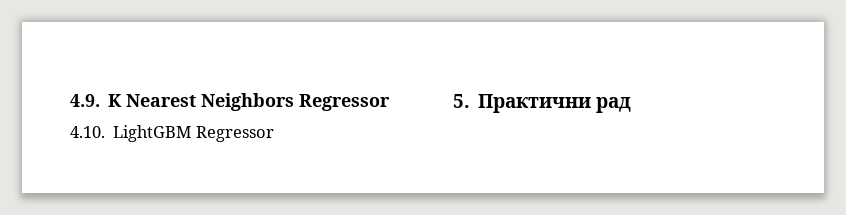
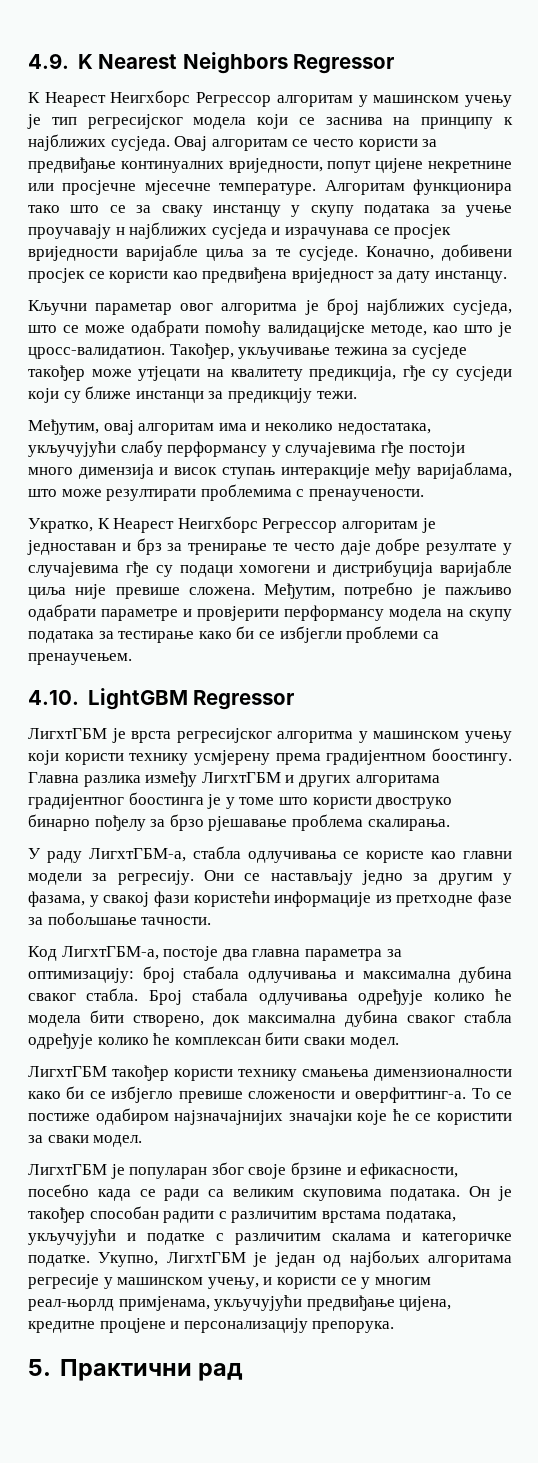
[70,125,274,142] 4.10. LightGBM Regressor -> [28,90,512,107] [27,114,513,129] [28,134,438,151] [28,157,512,173] [28,179,512,195] [28,205,512,217] [28,222,452,239] [28,244,512,261] [28,267,507,283] [28,298,513,315] [28,320,512,337] [28,343,467,359] [28,365,512,381] [28,386,357,403] [28,419,431,435] [28,440,465,457] [28,462,512,479] [28,484,424,501] [28,516,436,533] [27,538,512,555] [28,560,512,577] [28,582,512,599] [28,604,512,621] [28,626,439,643] [28,653,132,665] [28,688,295,710] [28,728,512,743] [28,748,512,765] [28,771,440,787] [28,792,453,809] [28,814,450,831] [28,846,512,863] [28,870,512,885] [28,891,512,907] [28,912,212,925] [28,946,402,961] [28,966,512,983] [28,988,512,1005] [28,1010,512,1027] [28,1032,399,1049] [28,1065,512,1081] [28,1086,512,1103] [28,1108,512,1125] [28,1135,143,1147] [28,1162,459,1179] [28,1184,512,1201] [28,1206,456,1223] [28,1229,512,1245] [28,1250,512,1267] [28,1274,431,1289] [28,1295,452,1311] [28,1318,395,1333] К Неарест Неигхборс Регрессор алгоритам у машинском учењу је тип регресијског модела који се заснива на принципу к најближих сусједа. Овај алгоритам се често користи за предвиђање континуалних вриједности, попут цијене некретнине или просјечне мјесечне температуре. Алгоритам функционира тако што се за сваку инстанцу у скупу података за учење проучавају н најближих сусједа и израчунава се просјек вриједности варијабле циља за те сусједе. Коначно, добивени просјек се користи као предвиђена вриједност за дату инстанцу. // Кључни параметар овог алгоритма је број најближих сусједа, што се може одабрати помоћу валидацијске методе, као што је цросс-валидатион. Такођер, укључивање тежина за сусједе такођер може утјецати на квалитету предикција, гђе су сусједи који су ближе инстанци за предикцију тежи. // Међутим, овај алгоритам има и неколико недостатака, укључујући слабу перформансу у случајевима гђе постоји много димензија и висок ступањ интеракције међу варијаблама, што може резултирати проблемима с пренаучености. // Укратко, К Неарест Неигхборс Регрессор алгоритам је једноставан и брз за тренирање те често даје добре резултате у случајевима гђе су подаци хомогени и дистрибуција варијабле циља није превише сложена. Међутим, потребно је пажљиво одабрати параметре и провјерити перформансу модела на скупу података за тестирање како би се избјегли проблеми са пренаучењем. // 4.10. LightGBM Regressor // ЛигхтГБМ је врста регресијског алгоритма у машинском учењу који користи технику усмјерену према градијентном боостингу. Главна разлика између ЛигхтГБМ и других алгоритама градијентног боостинга је у томе што користи двоструко бинарно пођелу за брзо рјешавање проблема скалирања. // У раду ЛигхтГБМ-а, стабла одлучивања се користе као главни модели за регресију. Они се настављају једно за другим у фазама, у свакој фази користећи информације из претходне фазе за побољшање тачности. // Код ЛигхтГБМ-а, постоје два главна параметра за оптимизацију: број стабала одлучивања и максимална дубина сваког стабла. Број стабала одлучивања одређује колико ће модела бити створено, док максимална дубина сваког стабла одређује колико ће комплексан бити сваки модел. // ЛигхтГБМ такођер користи технику смањења димензионалности како би се избјегло превише сложености и оверфиттинг-а. То се постиже одабиром најзначајнијих значајки које ће се користити за сваки модел. // ЛигхтГБМ је популаран због своје брзине и ефикасности, посебно када се ради са великим скуповима података. Он је такођер способан радити с различитим врстама података, укључујући и податке с различитим скалама и категоричке податке. Укупно, ЛигхтГБМ је један од најбољих алгоритама регресије у машинском учењу, и користи се у многим реал-њорлд примјенама, укључујући предвиђање цијена, кредитне процјене и персонализацију препорука.

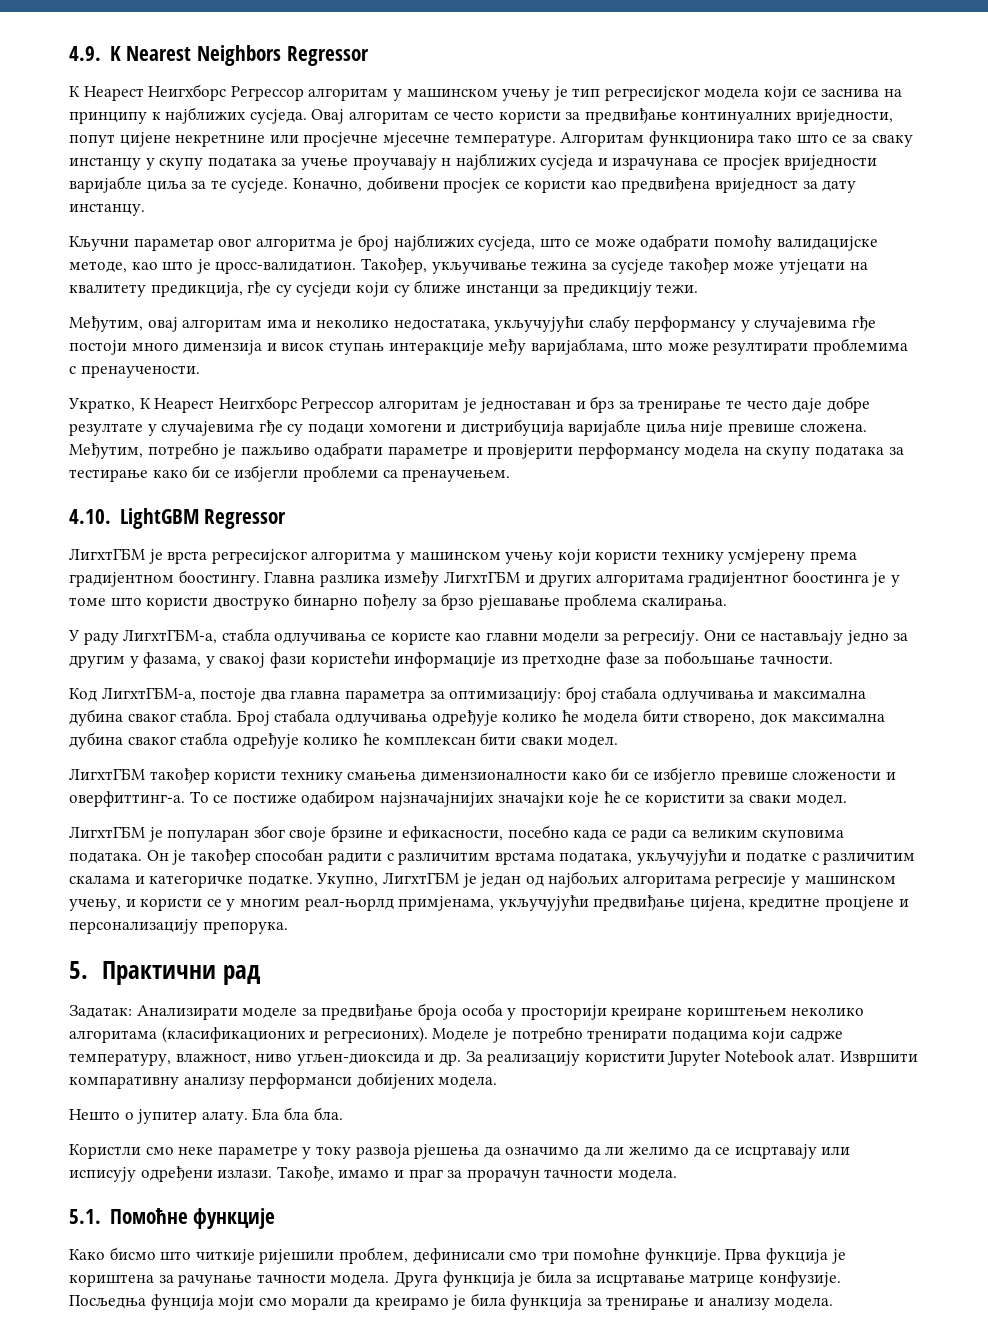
(243, 1372) none -> [69,1003,865,1020] [69,1026,843,1043] [69,1050,919,1066] [69,1072,498,1089] [69,1107,343,1124] [69,1144,851,1159] [69,1166,677,1182] [69,1208,276,1229] [69,1247,846,1264] [69,1270,842,1287] [69,1293,834,1310] // Задатак: Анализирати моделе за предвиђање броја особа у просторији креиране кориштењем неколико алгоритама (класификационих и регресионих). Моделе је потребно тренирати подацима који садрже температуру, влажност, ниво угљен-диоксида и др. За реализацију користити Jupyter Notebook алат. Извршити компаративну анализу перформанси добијених модела. // Нешто о јупитер алату. Бла бла бла. // Користли смо неке параметре у току развоја рјешења да означимо да ли желимо да се исцртавају или исписују одређени излази. Такође, имамо и праг за прорачун тачности модела. // 5.1. Помоћне функције // Како бисмо што читкије ријешили проблем, дефинисали смо три помоћне функције. Прва фукција је кориштена за рачунање тачности модела. Друга функција је била за исцртавање матрице конфузије. Посљедња фунција моји смо морали да креирамо је била функција за тренирање и анализу модела.

